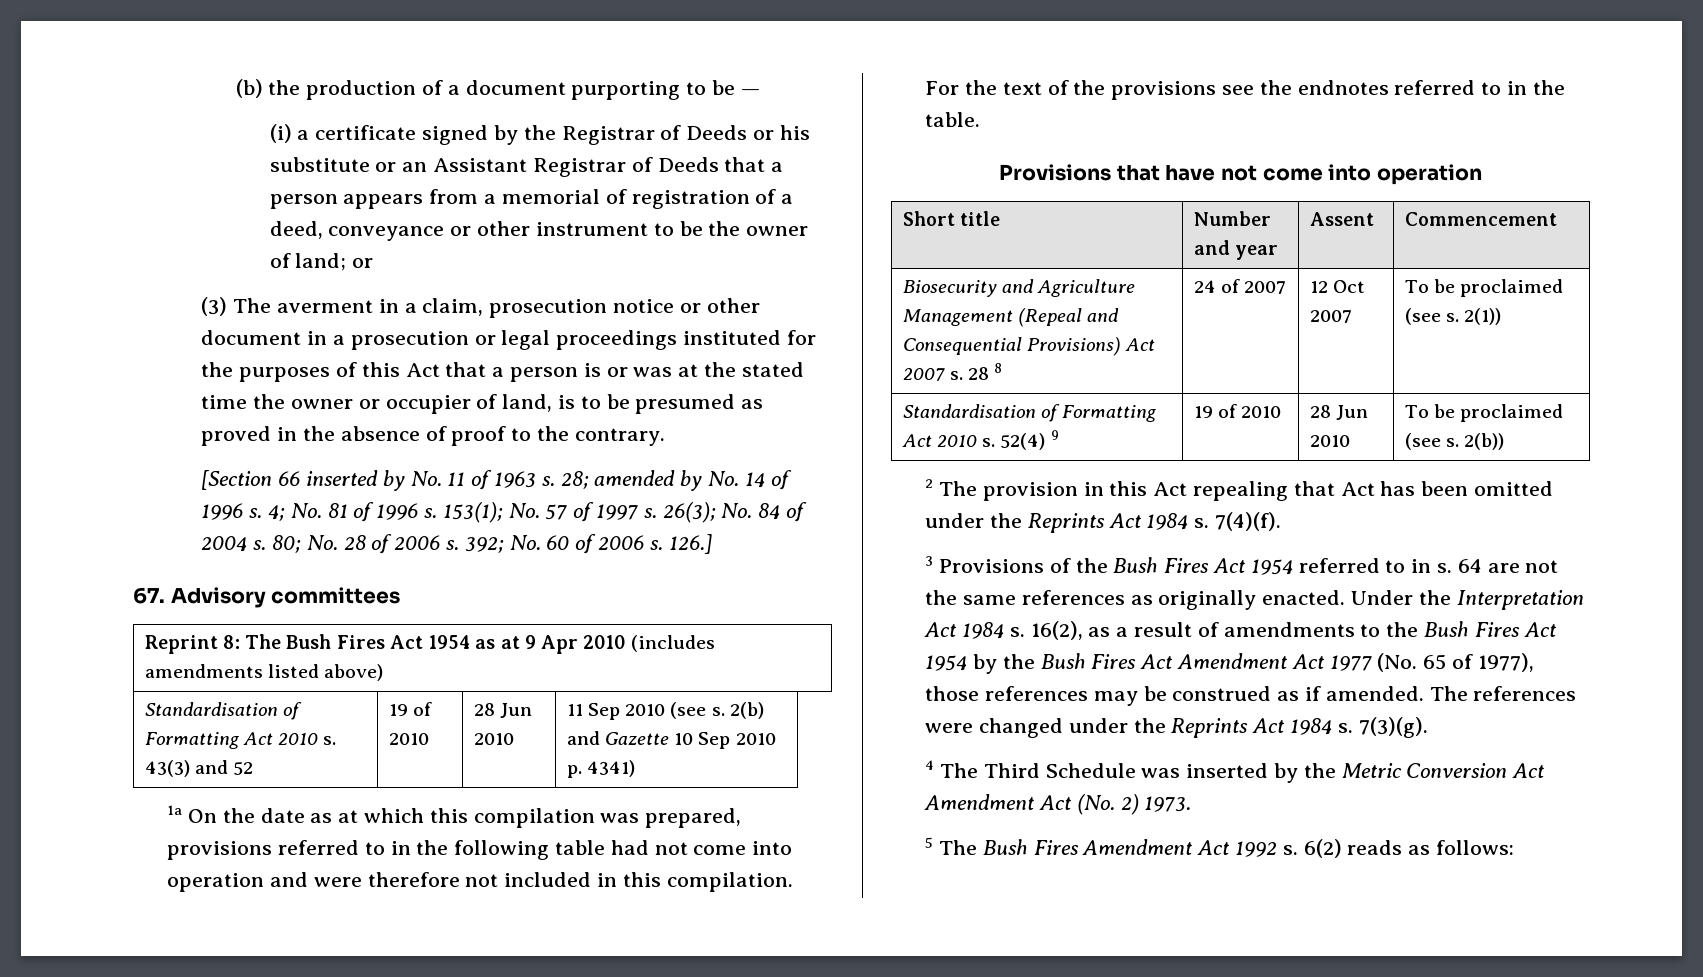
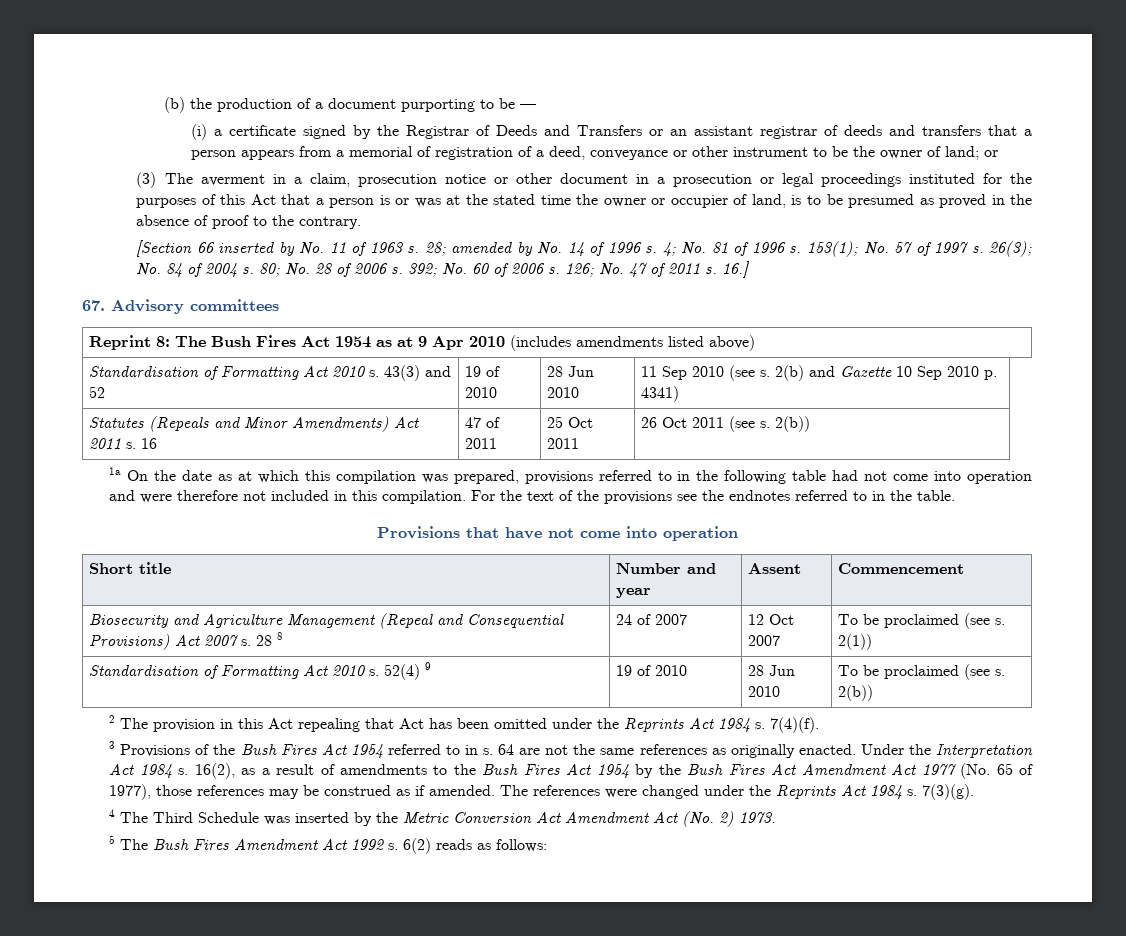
[752,125,810,140] [269,157,719,177] or his substitute or an Assistant Registrar of Deeds -> [543,125,981,139] and Transfers or an assistant registrar of deeds and transfers
[668,534,712,554] 126.] -> [565,261,750,278] 126; No. 47 of 2011 s. 16.]
(635, 768) none -> [88,416,419,432] [88,438,157,449] [464,417,500,428] [464,438,497,449] [546,416,593,428] [546,438,579,449] [640,416,810,432] // Statutes (Repeals and Minor Amendments) Act 2011 s. 16 | 47 of 2011 | 25 Oct 2011 | 26 Oct 2011 (see s. 2(b))

